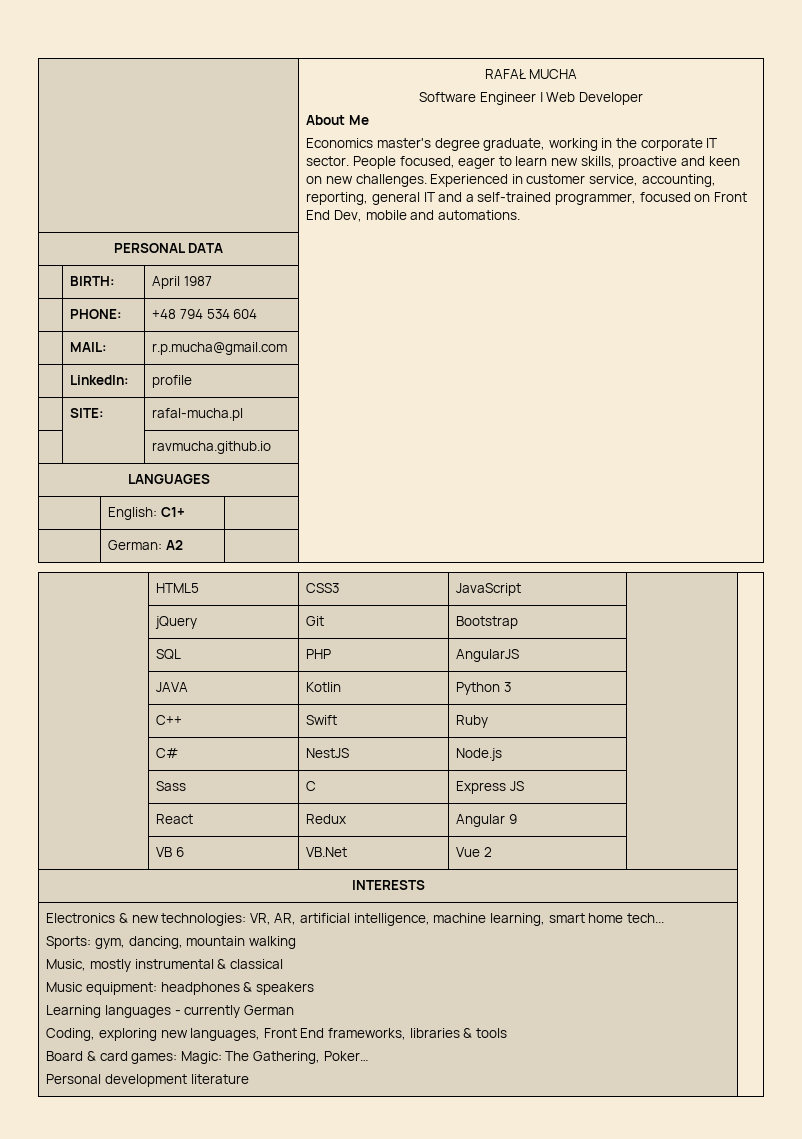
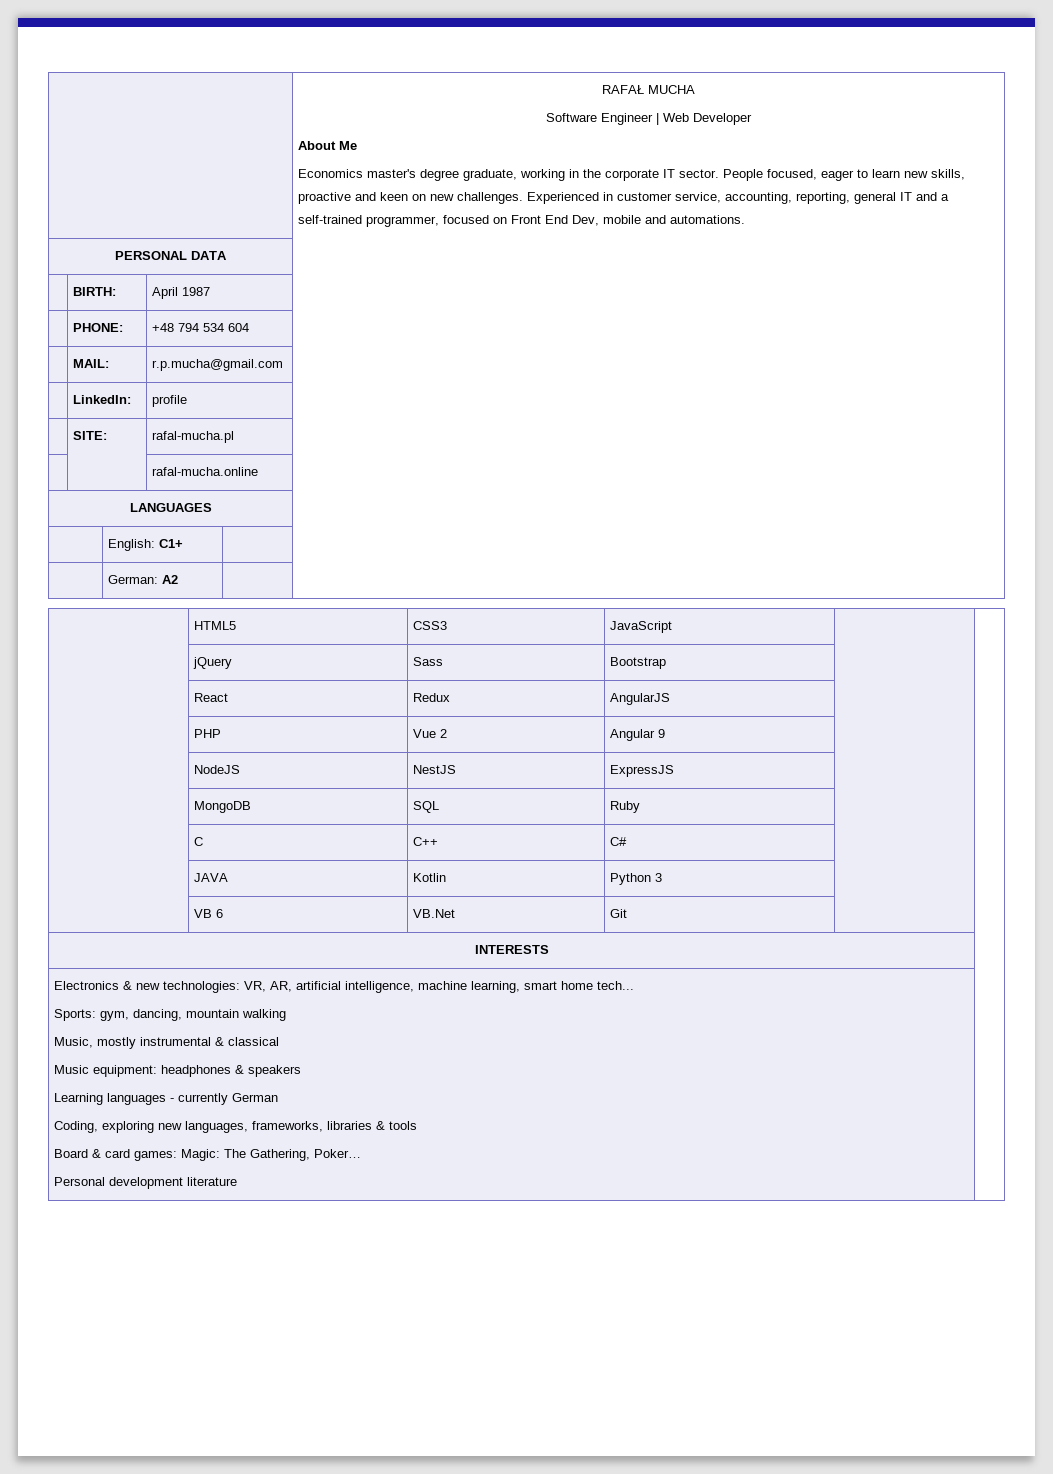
[152,441,272,454] ravmucha.github.io -> [151,467,258,476] rafal-mucha.online
[306,616,325,626] Git -> [412,657,443,666] Sass
[156,649,182,660] [306,649,332,659] [456,649,520,662] [156,682,189,692] [306,682,342,692] [456,682,511,695] [156,715,183,725] [306,715,338,725] [456,715,489,728] [156,748,179,758] [306,748,350,758] [456,748,503,761] [156,781,187,791] [306,781,317,791] [456,781,524,794] [156,814,194,824] [306,814,347,824] [456,814,517,827] SQL | PHP | AngularJS | | // | JAVA | Kotlin | Python 3 | | // | C++ | Swift | Ruby | | // | C# | NestJS | Node.js | | // | Sass | C | Express JS | | // | React | Redux | Angular 9 -> [193,693,228,702] [412,693,450,702] [609,693,670,705] [193,729,221,738] [412,729,447,738] [609,729,665,741] [193,765,240,774] [412,765,456,774] [609,765,674,777] [193,801,251,813] [412,801,439,813] [609,801,640,813] [193,837,203,846] [412,837,438,846] [609,837,627,846] [193,873,228,882] [412,873,446,882] [609,873,662,885] React | Redux | AngularJS | | // | PHP | Vue 2 | Angular 9 | | // | NodeJS | NestJS | ExpressJS | | // | MongoDB | SQL | Ruby | | // | C | C++ | C# | | // | JAVA | Kotlin | Python 3
[456,847,492,857] Vue 2 -> [609,909,627,918] Git
[263,1028,325,1038] Front End -> (248, 1127) none

